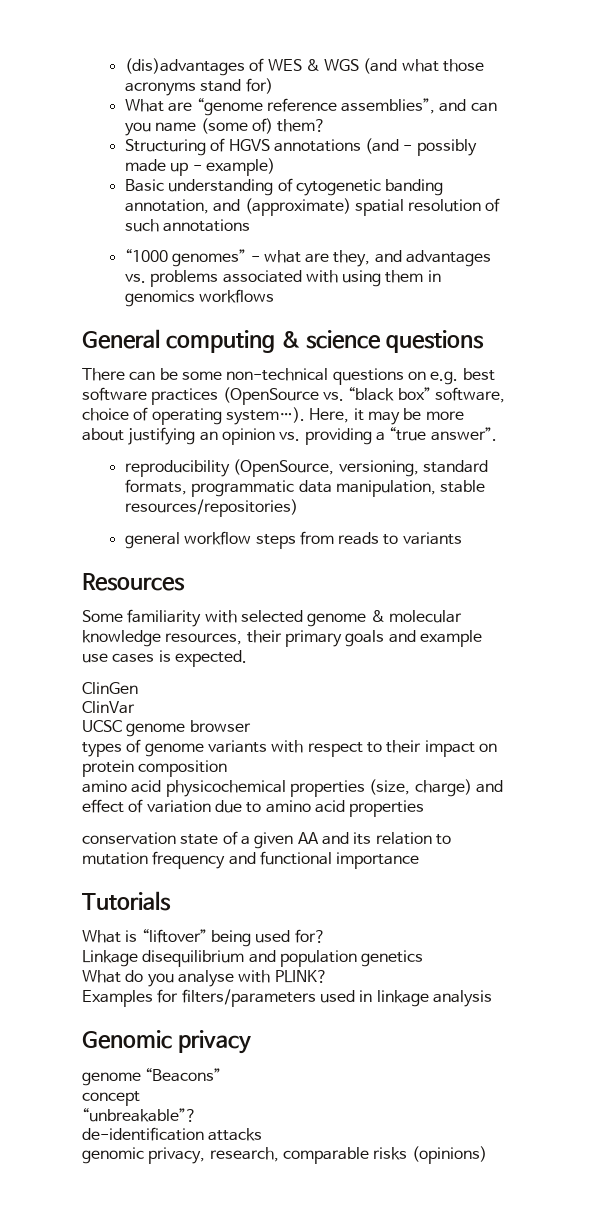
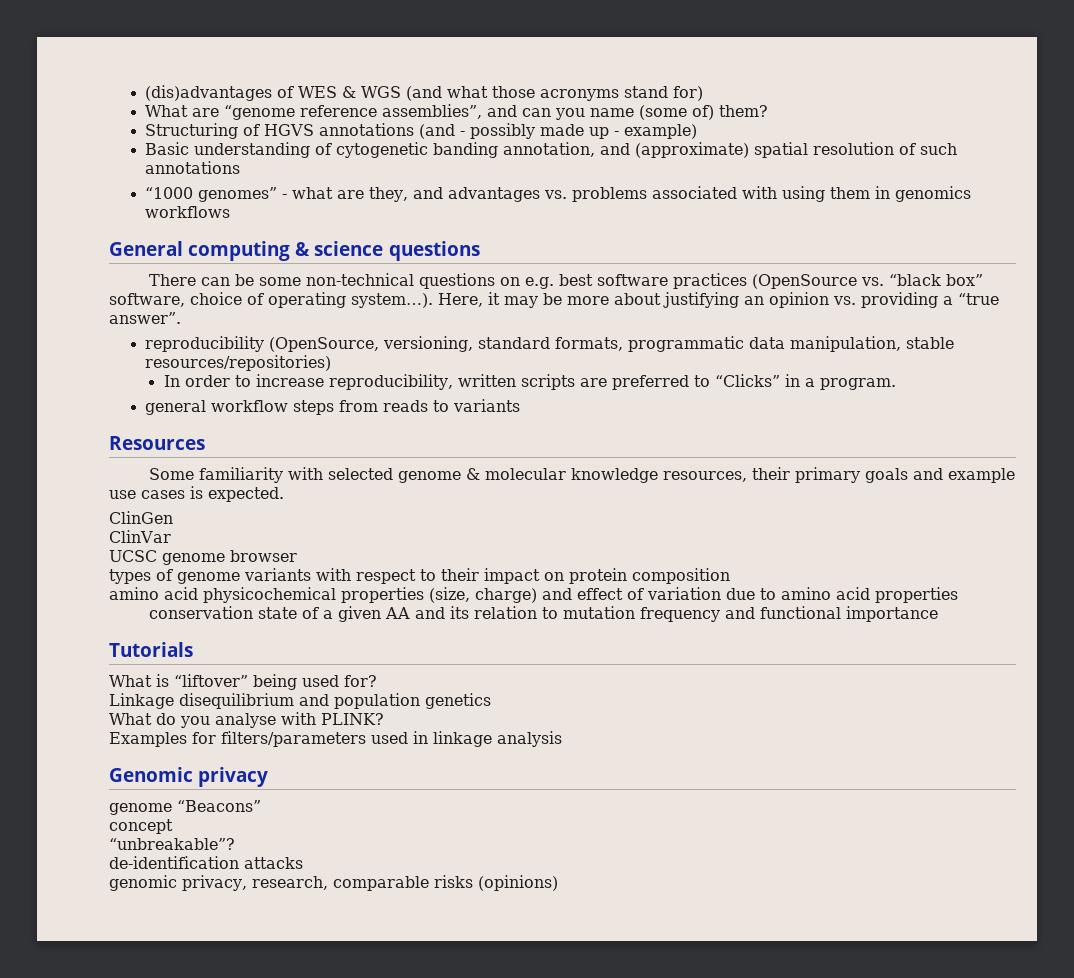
(298, 508) none -> [163,374,896,390] // In order to increase reproducibility, written scripts are preferred to “Clicks” in a program.

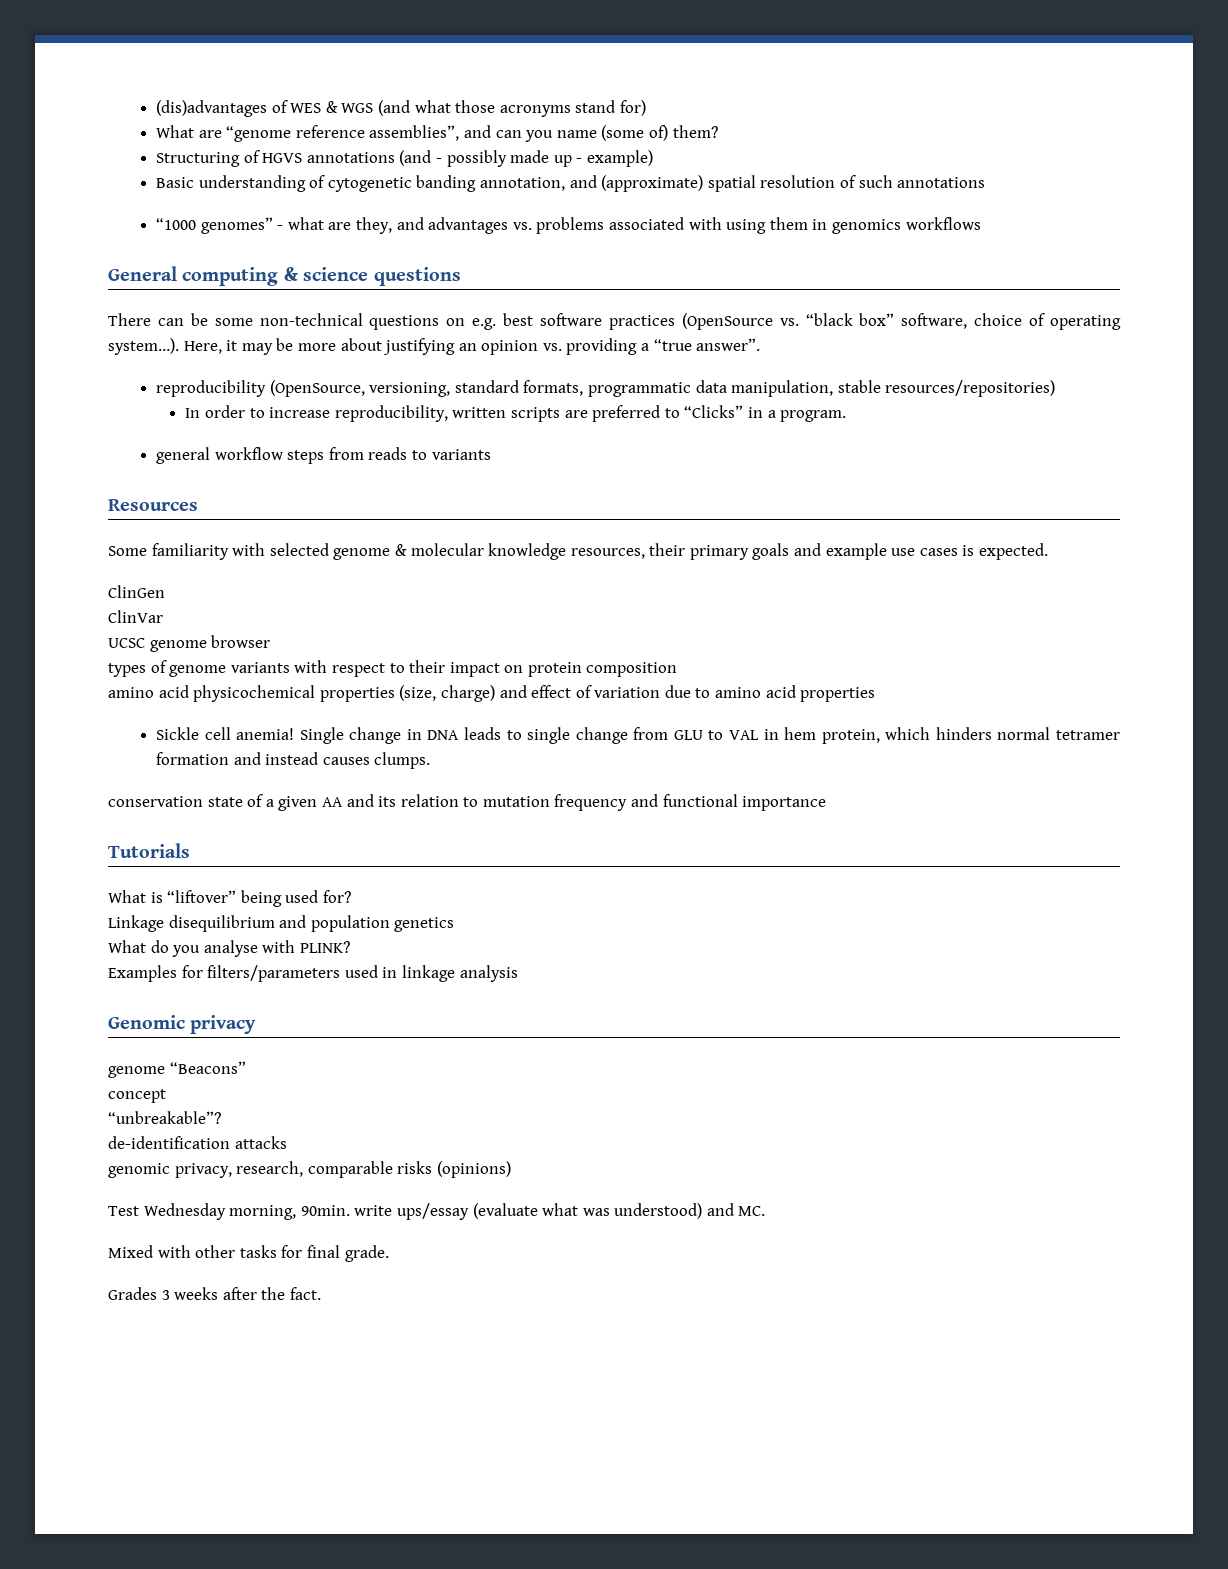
(958, 595) none -> [156,727,1121,744] [156,752,431,769] // Sickle cell anemia! Single change in DNA leads to single change from GLU to VAL in hem protein, which hinders normal tetramer formation and instead causes clumps.
(558, 883) none -> [108,1203,766,1220] [108,1245,389,1262] [108,1287,321,1300] // Test Wednesday morning, 90min. write ups/essay (evaluate what was understood) and MC. // Mixed with other tasks for final grade. // Grades 3 weeks after the fact.

